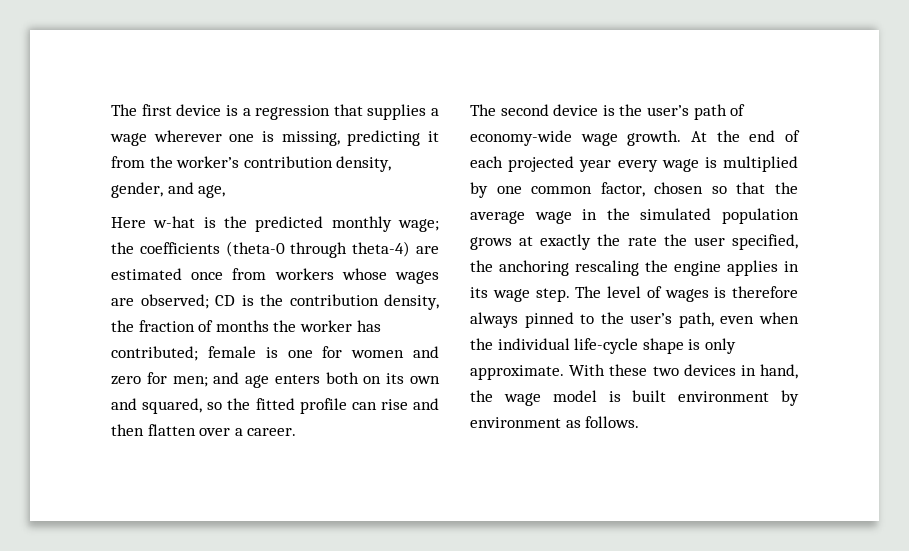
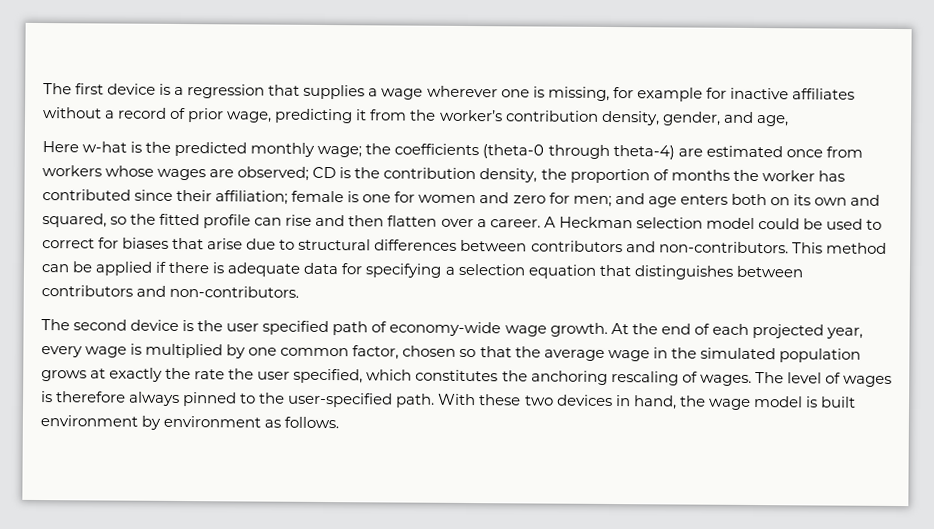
(340, 138) none -> [612,87,855,102] [43,107,273,123] for example for inactive affiliates without a record of prior wage,
[138,320,195,332] fraction -> [569,168,650,184] proportion
[111,346,198,361] contributed; -> [42,189,289,205] contributed since their affiliation;
(297, 432) none -> [543,216,882,230] [42,237,887,254] [41,261,803,280] [41,285,300,298] A Heckman selection model could be used to correct for biases that arise due to structural differences between contributors and non-contributors. This method can be applied if there is adequate data for specifying a selection equation that distinguishes between contributors and non-contributors.
[646,105,689,116] user’s -> [226,320,330,336] user specified
[579,160,612,172] year -> [825,327,863,339] year,
(798, 242) none -> [366,369,499,382] which constitutes
[645,260,799,276] [470,287,570,302] the engine applies in its wage step. -> [681,371,752,386] of wages.
[630,312,799,328] [470,338,736,354] [470,365,564,380] user’s path, even when the individual life-cycle shape is only approximate. -> [288,392,436,408] user-specified path.

